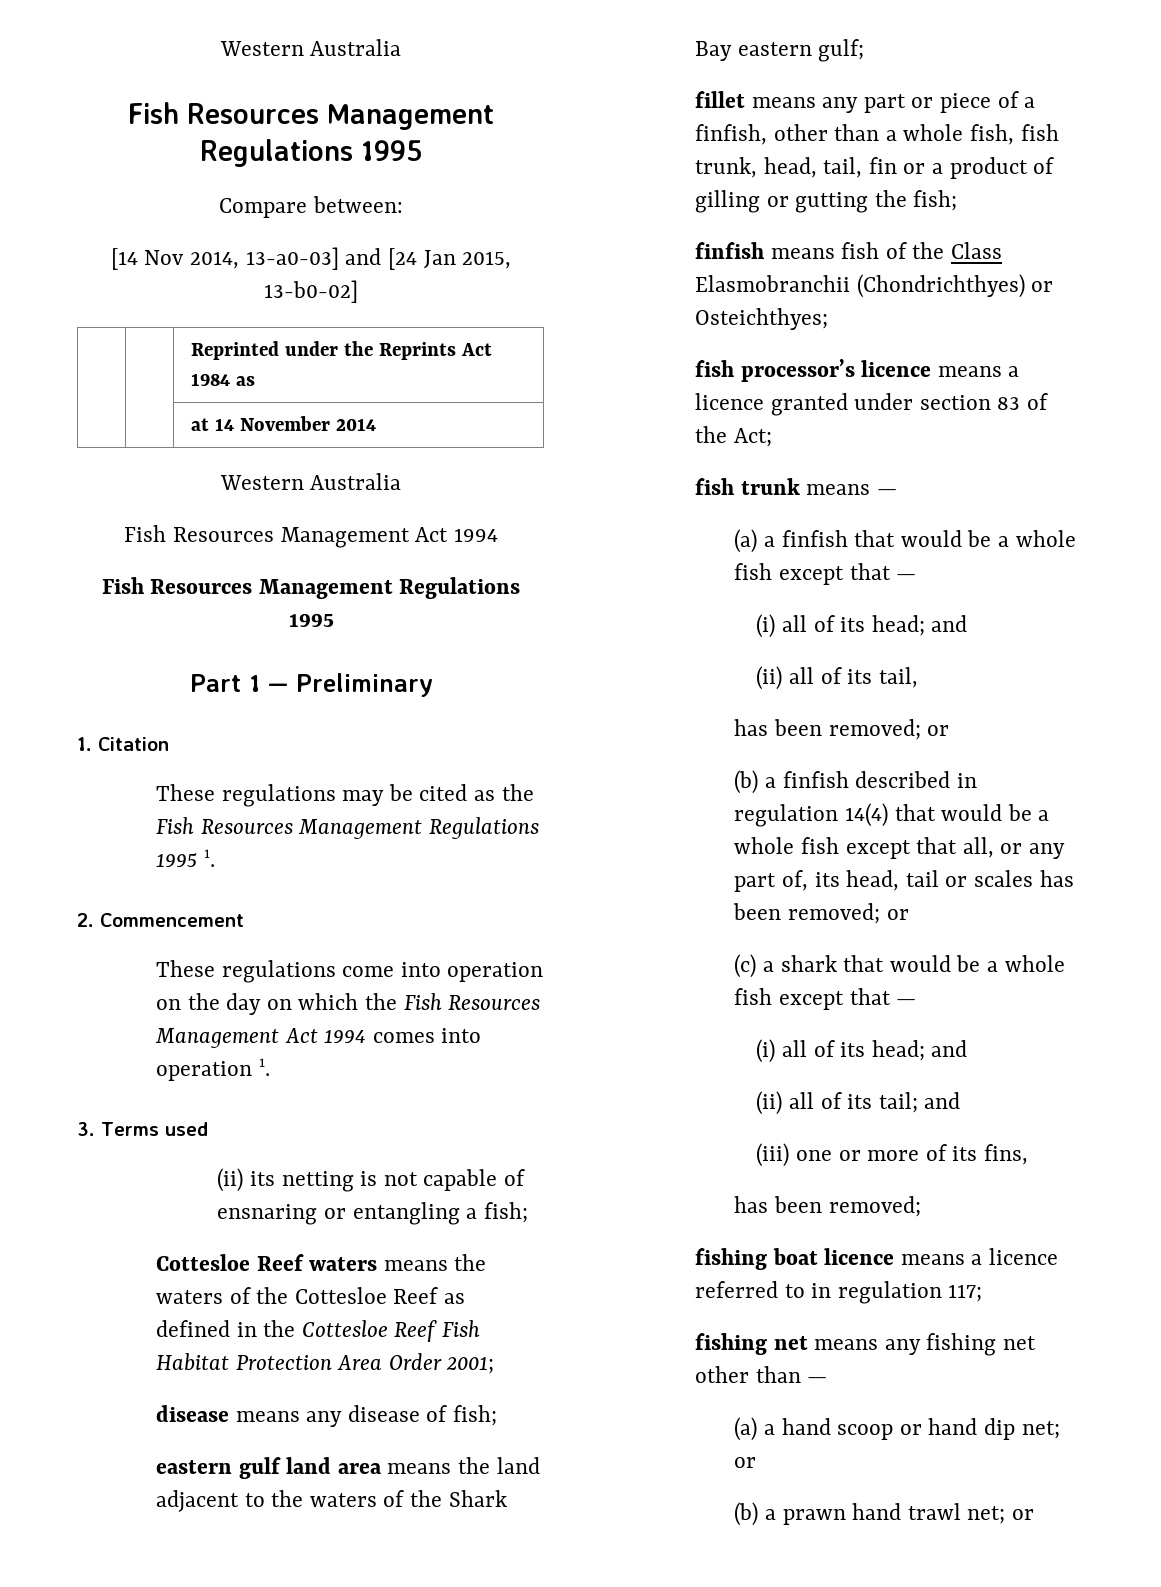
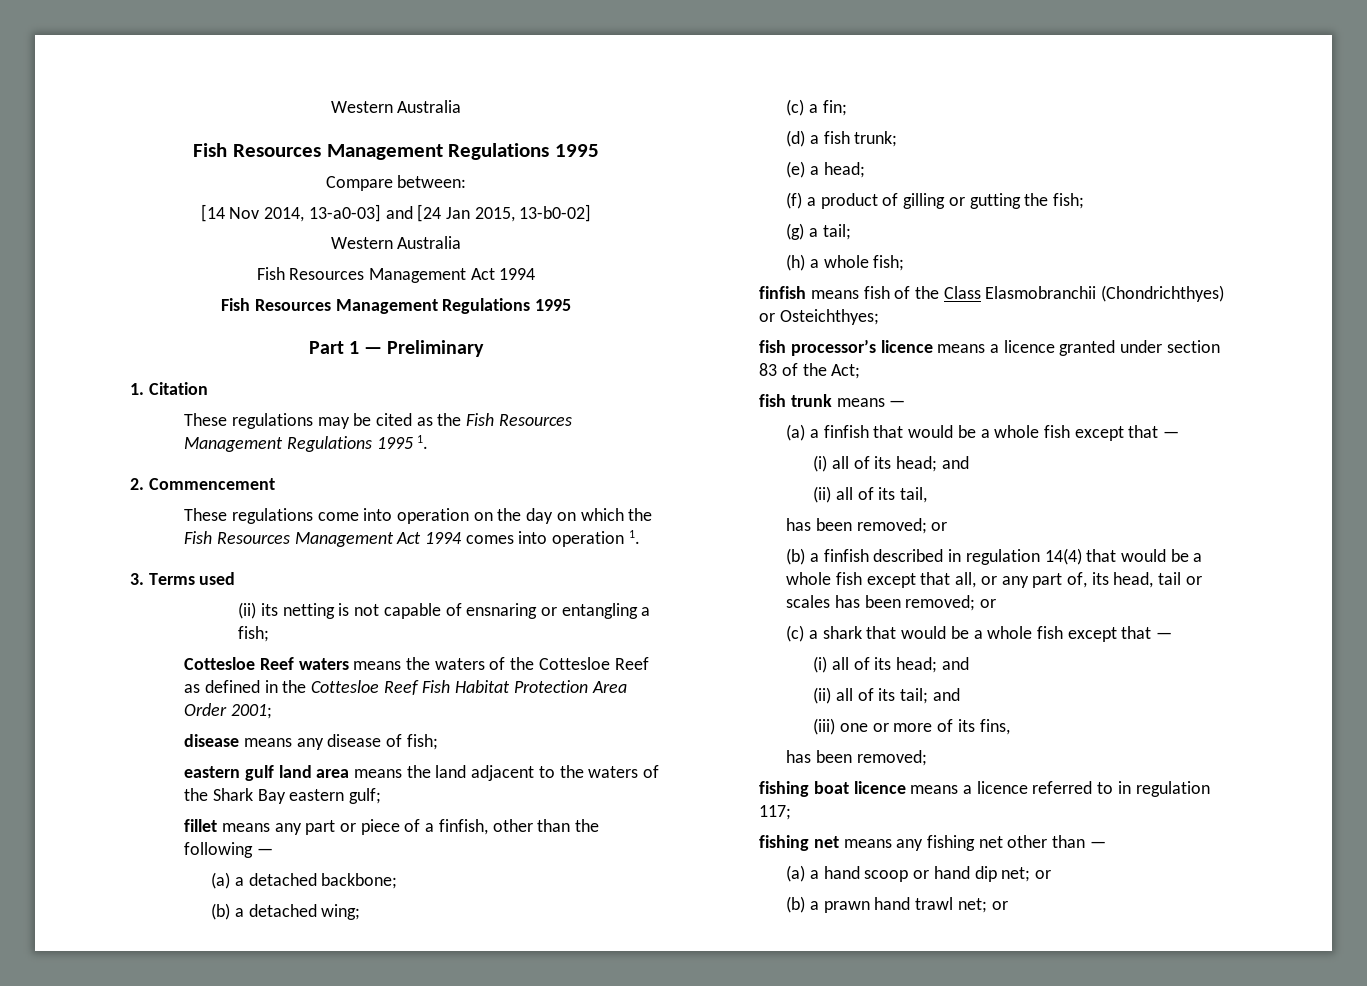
[191,341,492,360] [191,373,256,386] [191,416,376,431] // | | Reprinted under the Reprints Act 1984 as // | | at 14 November 2014 -> (592, 213) none
[885,124,1059,145] [694,157,926,178] a whole fish, fish trunk, head, tail, fin or -> [575,819,600,832] [184,842,273,858] [211,872,398,889] [211,903,361,920] [786,99,847,116] [786,130,898,147] [786,161,865,178] [786,192,803,209] the following — // (a) a detached backbone; // (b) a detached wing; // (c) a fin; // (d) a fish trunk; // (e) a head; // (f)
(958, 200) none -> [786,223,851,240] [786,254,905,271] // (g) a tail; // (h) a whole fish;

